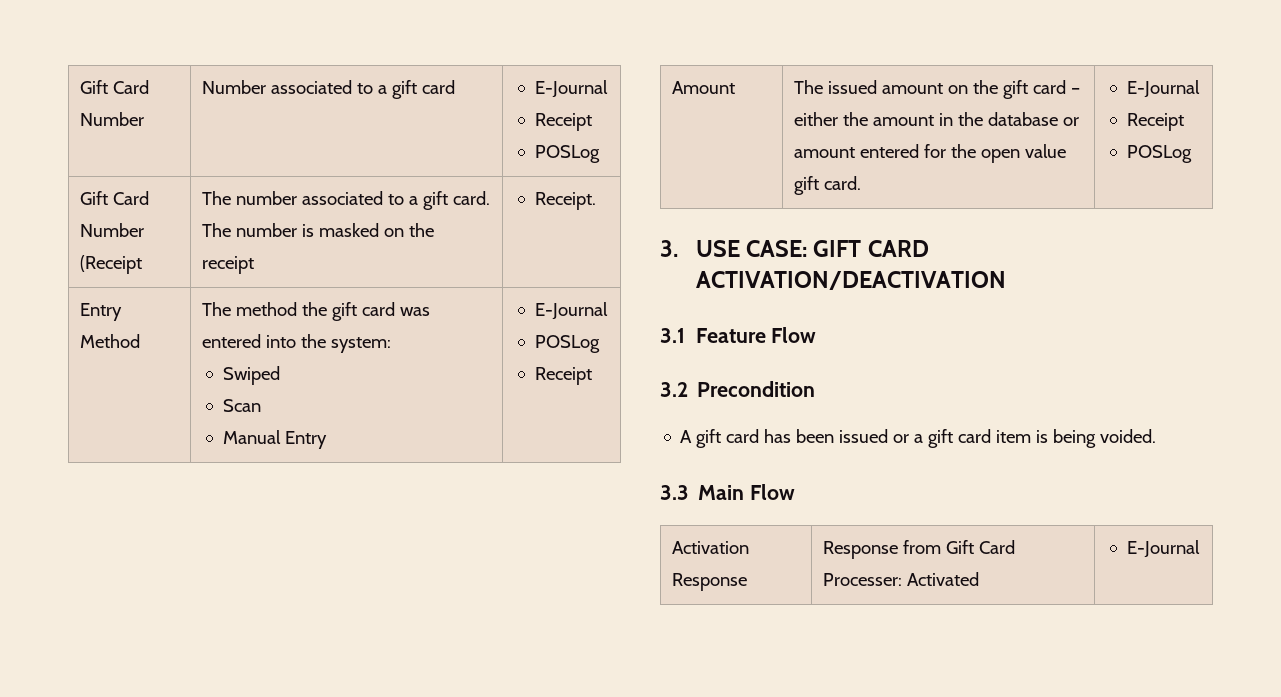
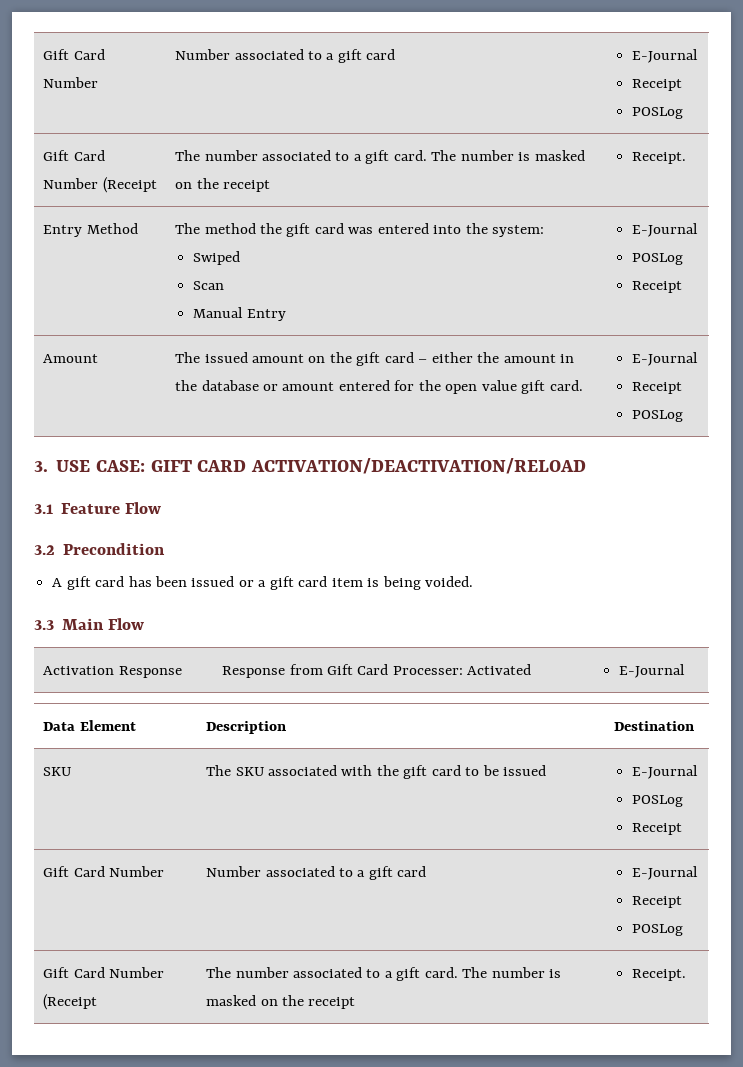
[695,271,1007,290] ACTIVATION/DEACTIVATION -> [250,458,586,474] ACTIVATION/DEACTIVATION/RELOAD
(1200, 549) none -> [43,720,136,731] [206,721,287,734] [614,721,695,731] [43,767,72,776] [206,765,547,779] [632,765,699,779] [632,795,684,807] [632,823,683,835] [43,866,165,877] [206,866,427,880] [632,866,699,880] [632,896,683,908] [632,924,684,936] [43,967,165,978] [43,994,98,1010] [206,967,562,981] [206,995,356,1009] [632,969,687,981] // Data Element | Description | Destination // SKU | The SKU associated with the gift card to be issued | E-Journal // POSLog // Receipt // Gift Card Number | Number associated to a gift card | E-Journal // Receipt // POSLog // Gift Card Number (Receipt | The number associated to a gift card. The number is masked on the receipt | Receipt.

